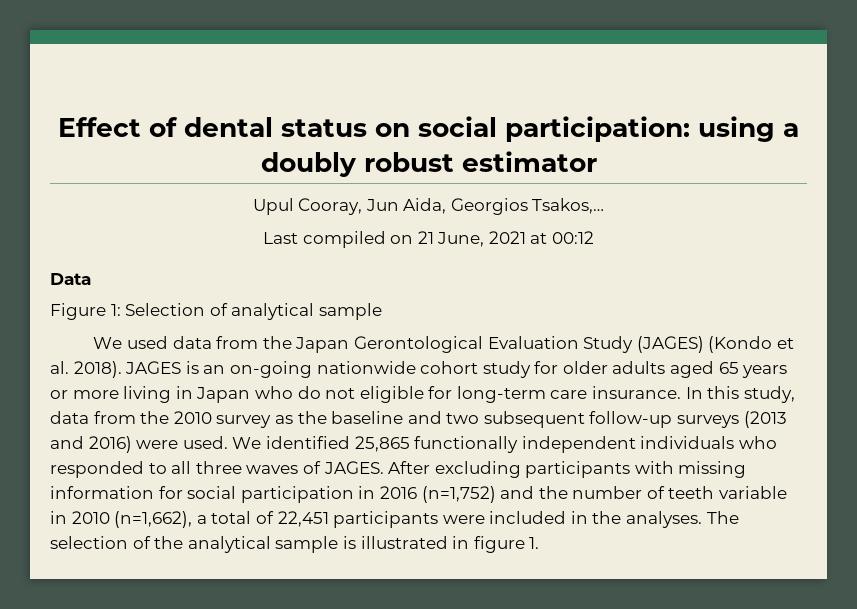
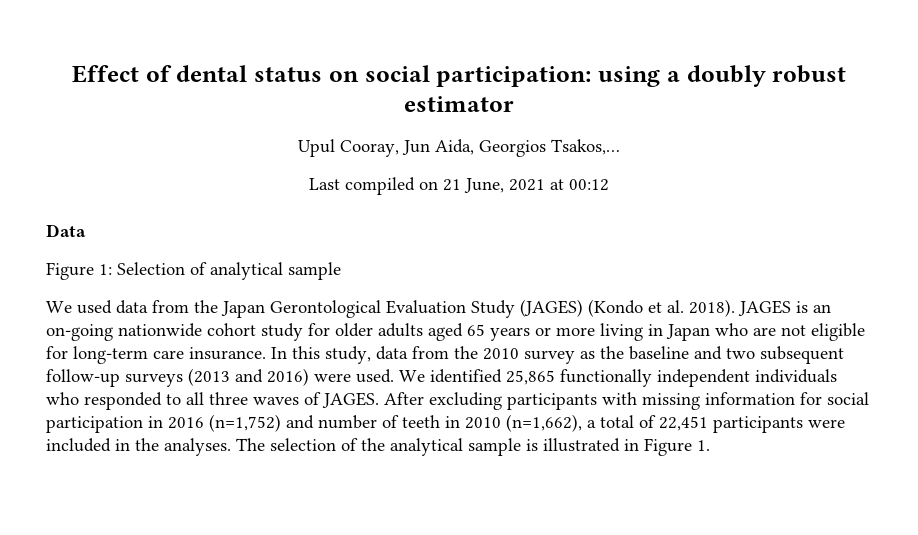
[297,386,321,399] do -> [753,327,776,336] are
[538,486,568,499] the -> (314, 422) none
[719,486,788,499] variable -> (440, 421) none
[473,536,525,553] figure -> [644,438,692,456] Figure

